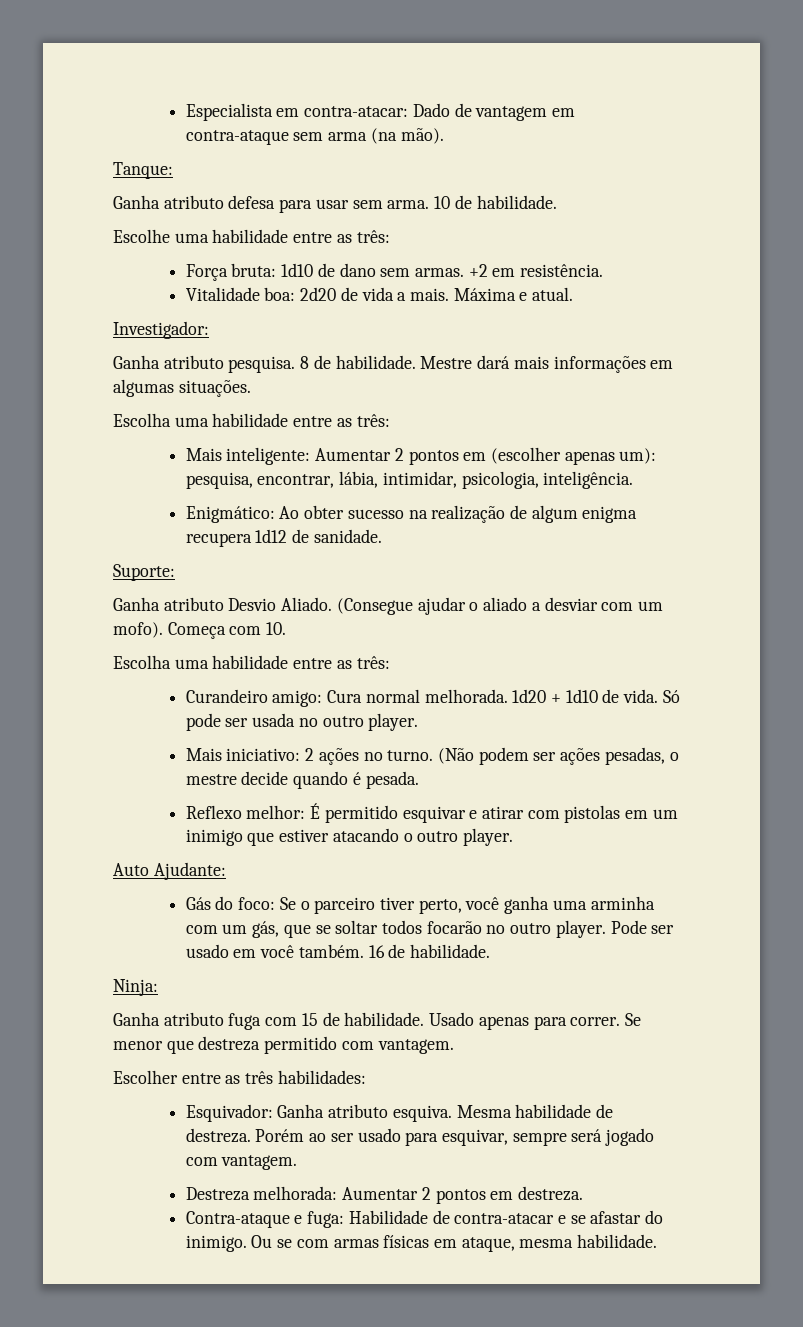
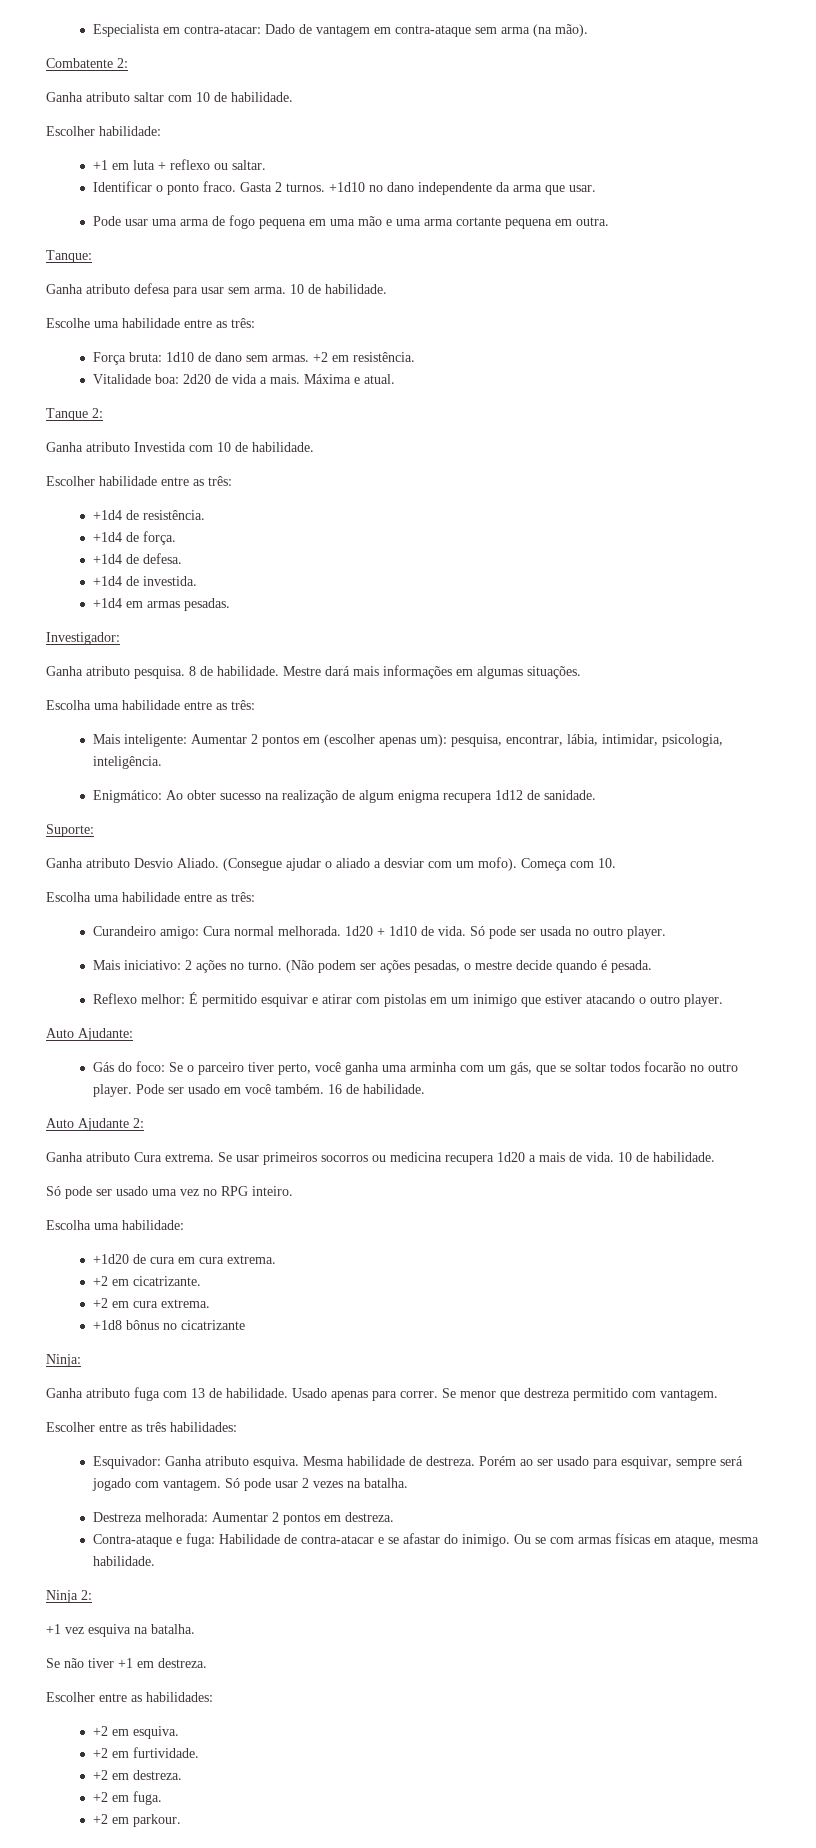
(444, 136) none -> [46,58,128,68] [46,92,293,102] [46,126,161,136] [92,159,266,170] [92,181,596,195] [92,215,609,229] // Combatente 2: // Ganha atributo saltar com 10 de habilidade. // Escolher habilidade: // +1 em luta + reflexo ou saltar. // Identificar o ponto fraco. Gasta 2 turnos. +1d10 no dano independente da arma que usar. // Pode usar uma arma de fogo pequena em uma mão e uma arma cortante pequena em outra.
(574, 294) none -> [46,408,103,421] [46,442,314,452] [46,476,232,486] [92,510,205,520] [92,531,176,545] [92,553,182,564] [92,576,197,586] [92,598,230,611] // Tanque 2: // Ganha atributo Investida com 10 de habilidade. // Escolher habilidade entre as três: // +1d4 de resistência. // +1d4 de força. // +1d4 de defesa. // +1d4 de investida. // +1d4 em armas pesadas.
(490, 951) none -> [46,1118,144,1131] [46,1152,715,1165] [46,1186,293,1199] [46,1220,184,1230] [92,1254,276,1264] [92,1276,201,1286] [92,1298,210,1308] [92,1320,245,1330] // Auto Ajudante 2: // Ganha atributo Cura extrema. Se usar primeiros socorros ou medicina recupera 1d20 a mais de vida. 10 de habilidade. // Só pode ser usado uma vez no RPG inteiro. // Escolha uma habilidade: // +1d20 de cura em cura extrema. // +2 em cicatrizante. // +2 em cura extrema. // +1d8 bônus no cicatrizante
[301,1013,318,1026] 15 -> [191,1388,205,1398] 13
(298, 1162) none -> [224,1478,408,1491] Só pode usar 2 vezes na batalha.
(658, 1241) none -> [46,1590,92,1603] [46,1624,195,1637] [46,1658,207,1668] [46,1692,213,1702] [92,1726,179,1739] [92,1747,199,1758] [92,1770,182,1780] [92,1791,162,1805] [92,1814,181,1827] // Ninja 2: // +1 vez esquiva na batalha. // Se não tiver +1 em destreza. // Escolher entre as habilidades: // +2 em esquiva. // +2 em furtividade. // +2 em destreza. // +2 em fuga. // +2 em parkour.

